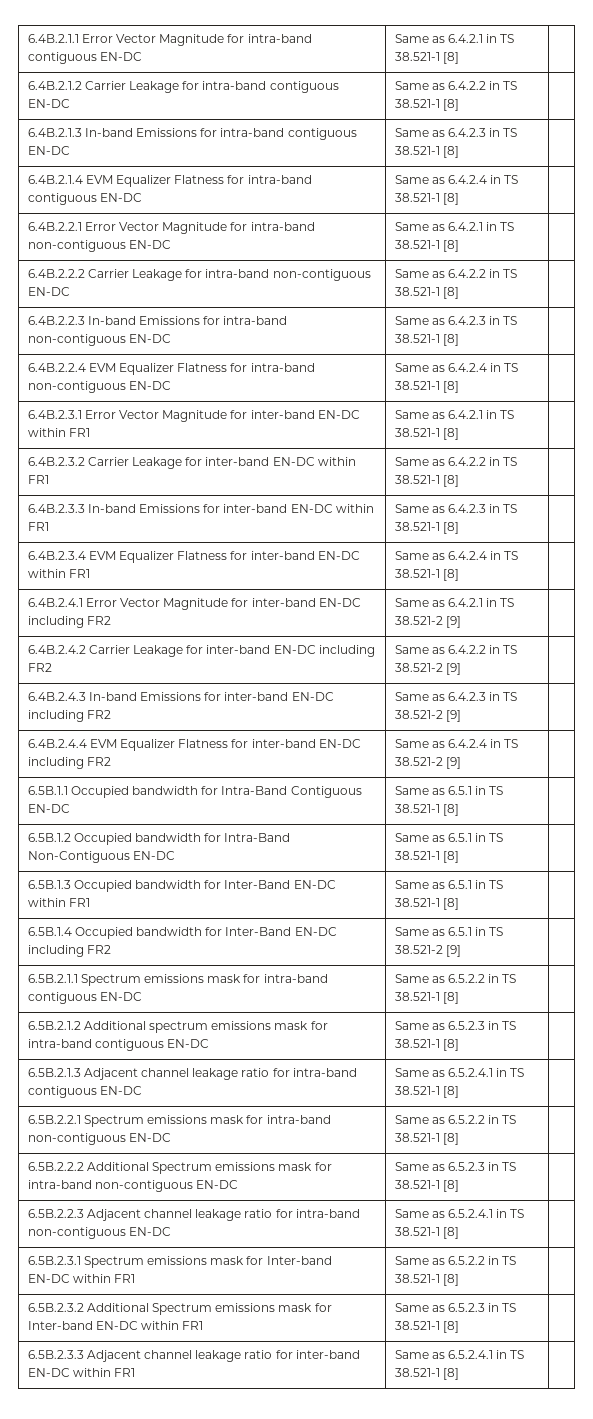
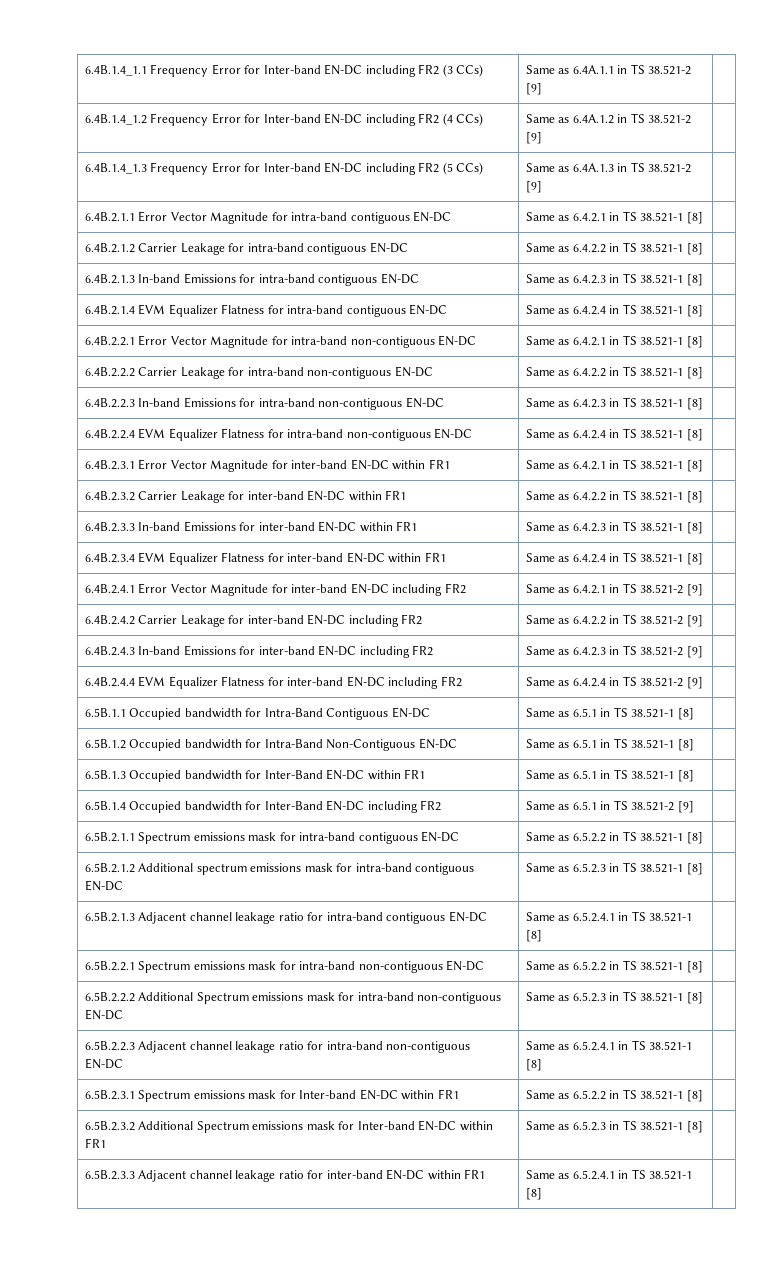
(27, 38) none -> [84,64,484,77] [525,64,692,75] [525,83,542,95] [84,113,484,126] [525,113,692,124] [525,132,542,144] [84,162,484,175] [525,162,692,173] [525,181,542,193] 6.4B.1.4_1.1 Frequency Error for Inter-band EN-DC including FR2 (3 CCs) | Same as 6.4A.1.1 in TS 38.521-2 [9] | // 6.4B.1.4_1.2 Frequency Error for Inter-band EN-DC including FR2 (4 CCs) | Same as 6.4A.1.2 in TS 38.521-2 [9] | // 6.4B.1.4_1.3 Frequency Error for Inter-band EN-DC including FR2 (5 CCs) | Same as 6.4A.1.3 in TS 38.521-2 [9] | //

